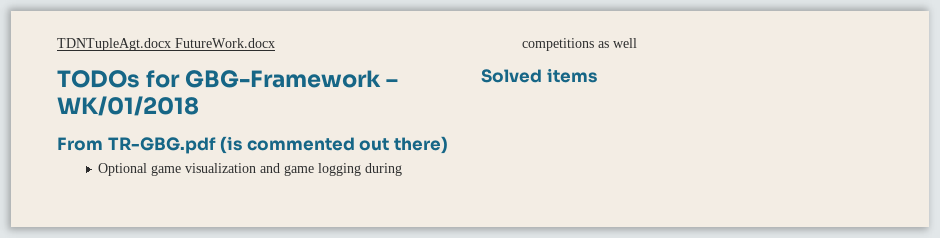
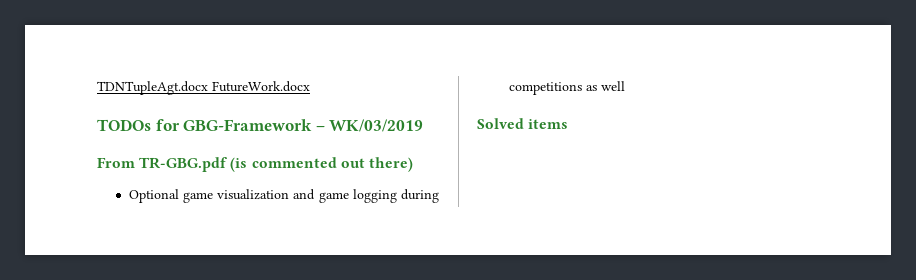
[57,96,199,116] WK/01/2018 -> [329,119,424,132] WK/03/2019

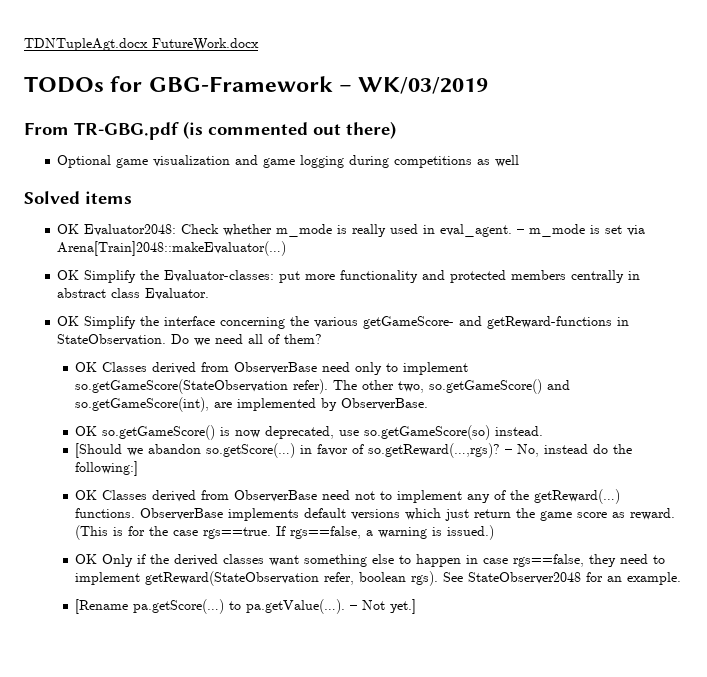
(569, 124) none -> [57,224,646,237] [57,241,287,256] [57,270,641,283] [57,288,210,300] [57,316,630,329] [57,334,323,346] [75,362,469,375] [75,379,571,394] [75,397,429,412] [75,425,544,440] [75,443,633,458] [75,461,139,476] [75,489,621,504] [75,508,676,521] [75,525,495,540] [75,554,666,567] [75,571,682,586] [75,599,417,614] // OK Evaluator2048: Check whether m_mode is really used in eval_agent. – m_mode is set via Arena[Train]2048::makeEvaluator(…) // OK Simplify the Evaluator-classes: put more functionality and protected members centrally in abstract class Evaluator. // OK Simplify the interface concerning the various getGameScore- and getReward-functions in StateObservation. Do we need all of them? // OK Classes derived from ObserverBase need only to implement so.getGameScore(StateObservation refer). The other two, so.getGameScore() and so.getGameScore(int), are implemented by ObserverBase. // OK so.getGameScore() is now deprecated, use so.getGameScore(so) instead. // [Should we abandon so.getScore(…) in favor of so.getReward(…,rgs)? – No, instead do the following:] // OK Classes derived from ObserverBase need not to implement any of the getReward(…) functions. ObserverBase implements default versions which just return the game score as reward. (This is for the case rgs==true. If rgs==false, a warning is issued.) // OK Only if the derived classes want something else to happen in case rgs==false, they need to implement getReward(StateObservation refer, boolean rgs). See StateObserver2048 for an example. // [Rename pa.getScore(…) to pa.getValue(…). – Not yet.]

